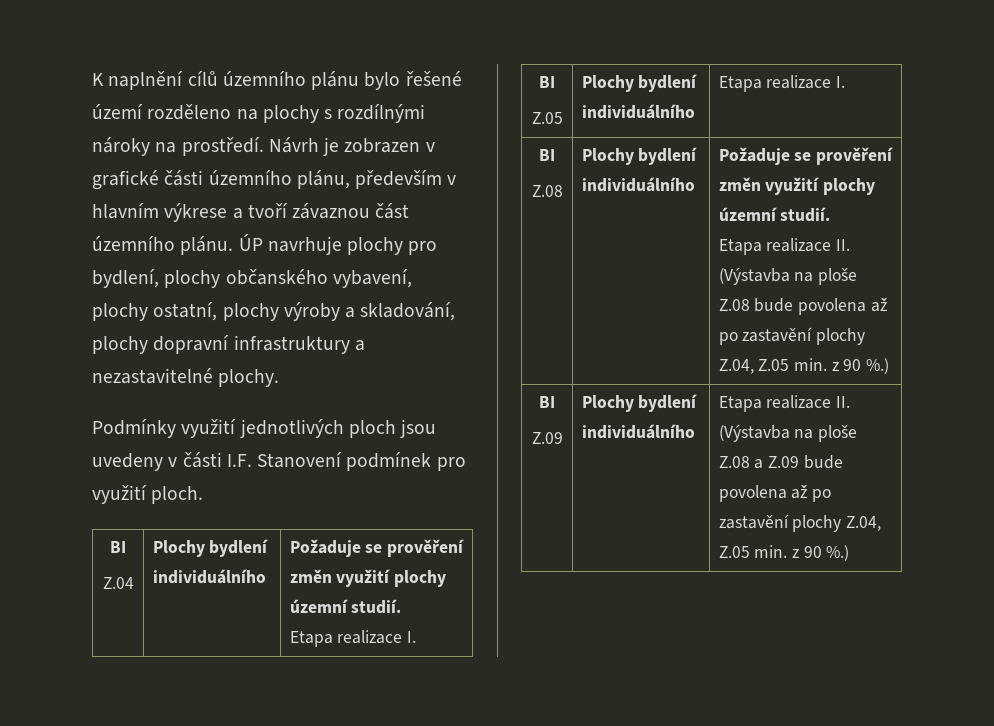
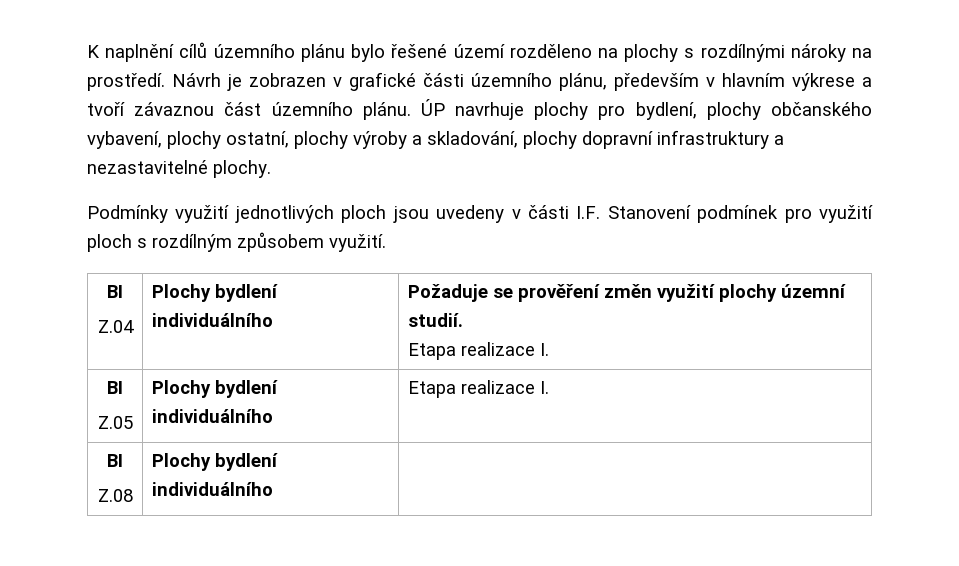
[151,486,204,504] ploch. -> [87,232,386,252] ploch s rozdílným způsobem využití.
[718,147,894,165] [718,177,876,195] [718,207,831,222] [718,238,851,255] [718,267,858,285] [718,298,888,315] [718,327,866,345] [718,358,890,374] [539,396,555,408] [531,432,563,444] [581,394,698,412] [581,424,695,439] [718,395,851,412] [718,424,858,442] [718,455,843,469] [718,485,832,502] [718,514,882,532] [718,545,850,561] Požaduje se prověření změn využití plochy územní studií. // Etapa realizace II. (Výstavba na ploše Z.08 bude povolena až po zastavění plochy Z.04, Z.05 min. z 90 %.) // BI // Z.09 | Plochy bydlení individuálního | Etapa realizace II. (Výstavba na ploše Z.08 a Z.09 bude povolena až po zastavění plochy Z.04, Z.05 min. z 90 %.) -> (273, 489) none

